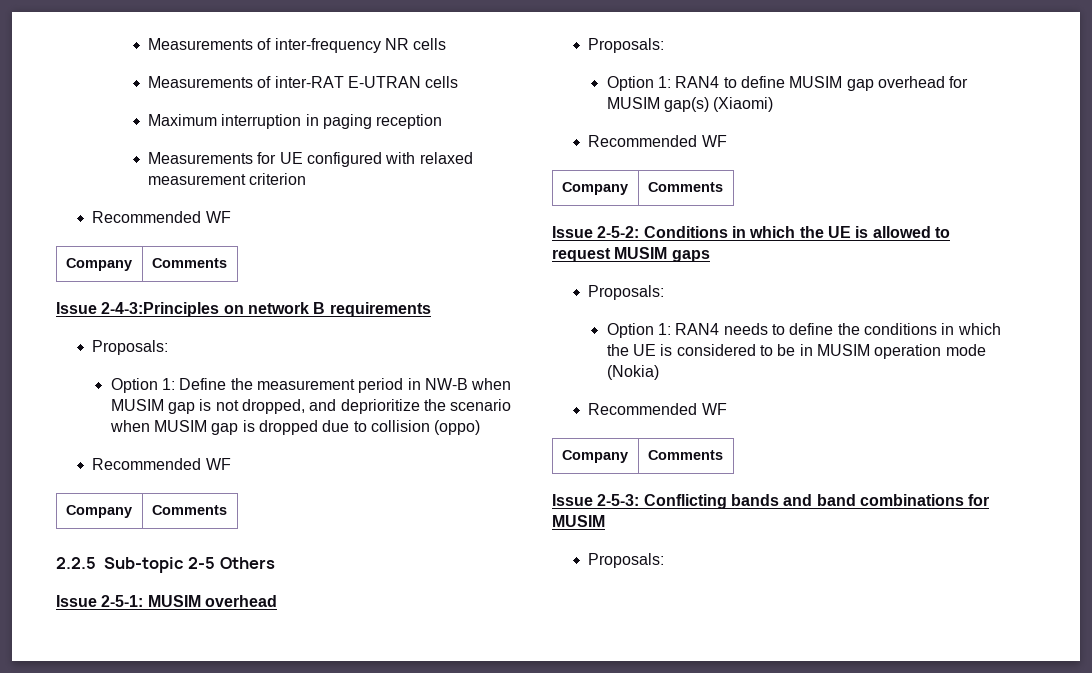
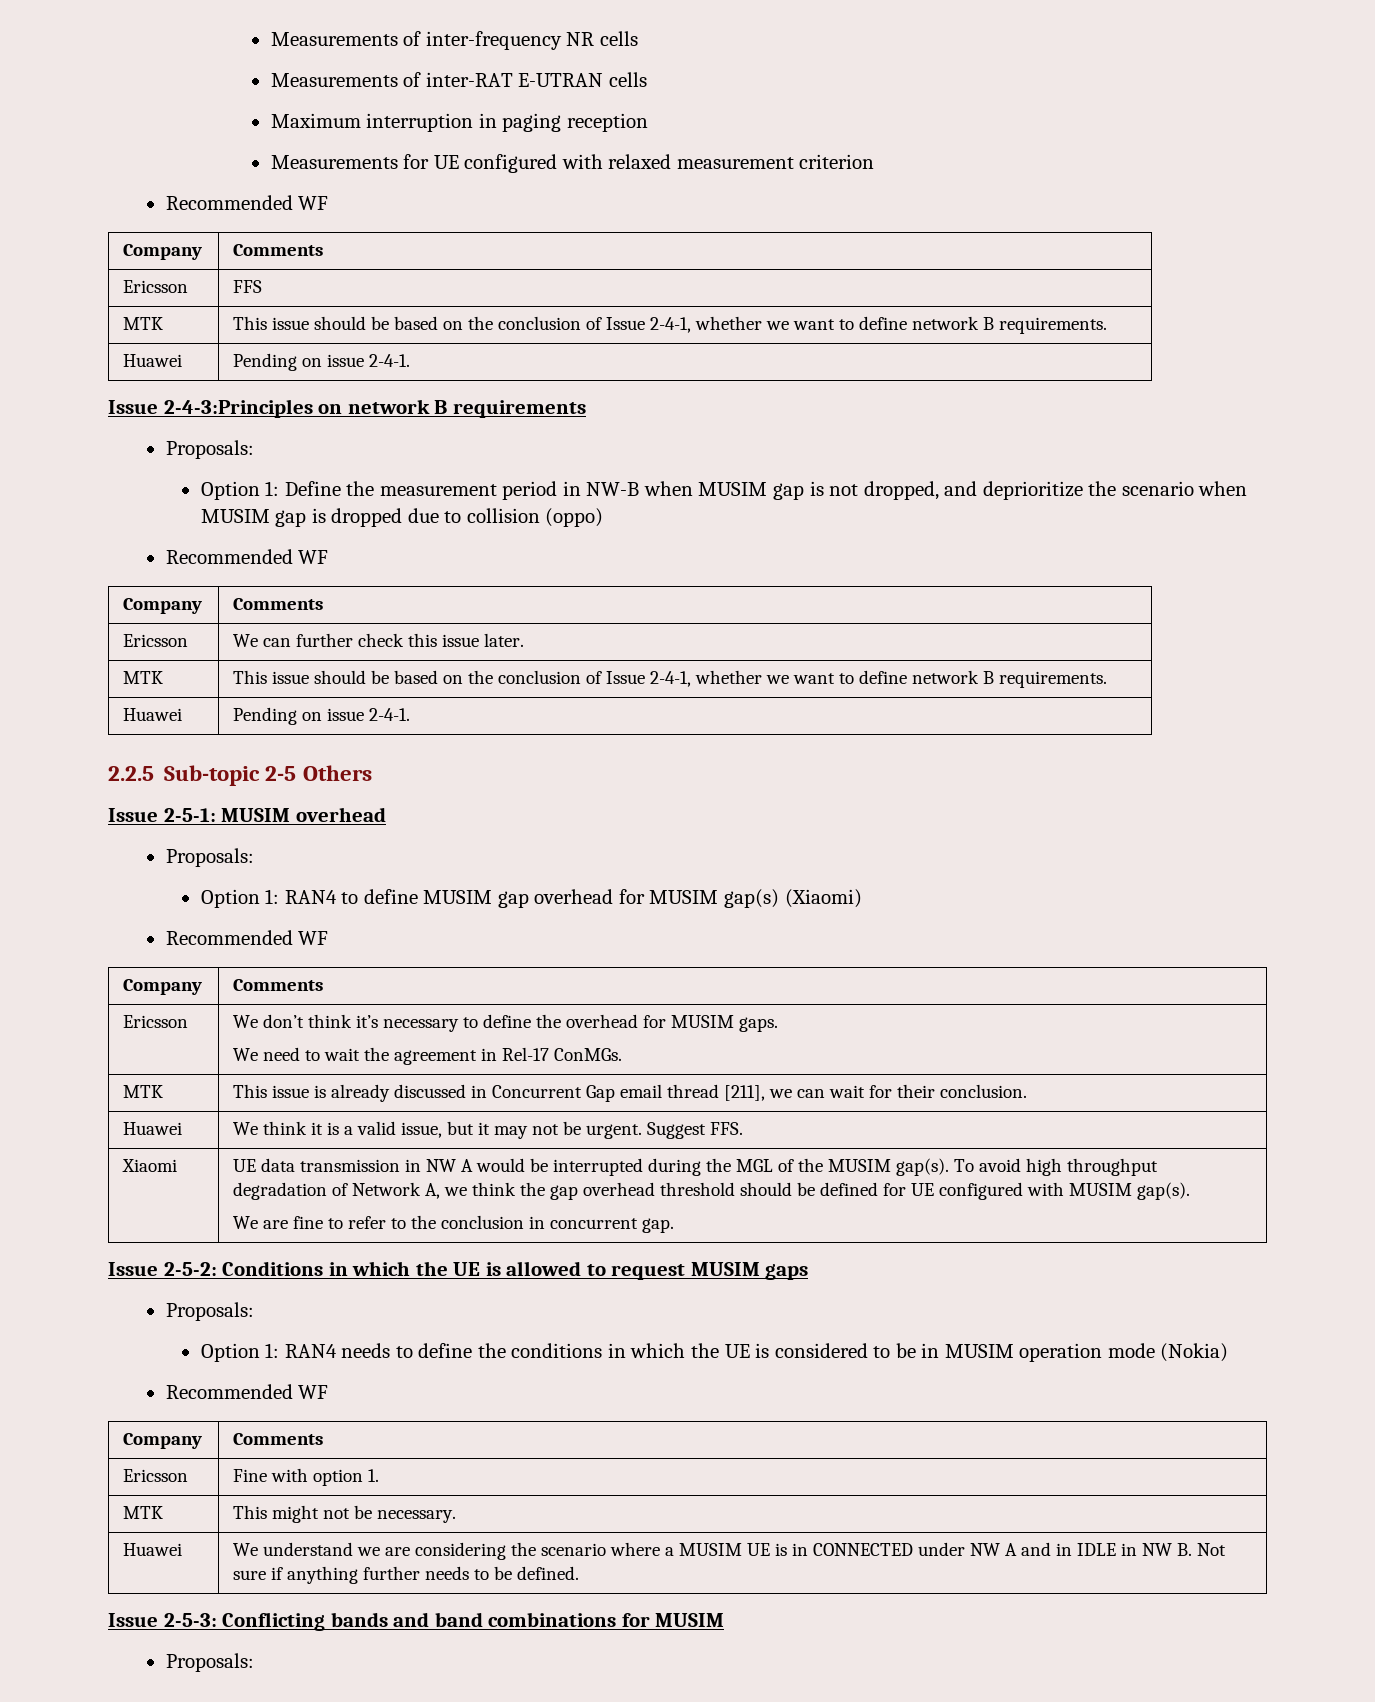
(227, 263) none -> [123,280,189,293] [233,280,263,293] [123,317,164,330] [233,316,1108,334] [123,354,183,367] [233,353,411,371] // Ericsson | FFS // MTK | This issue should be based on the conclusion of Issue 2-4-1, whether we want to define network B requirements. // Huawei | Pending on issue 2-4-1.
(227, 510) none -> [123,634,189,647] [233,633,525,647] [123,671,164,684] [233,670,1108,688] [123,708,183,721] [233,707,411,725] // Ericsson | We can further check this issue later. // MTK | This issue should be based on the conclusion of Issue 2-4-1, whether we want to define network B requirements. // Huawei | Pending on issue 2-4-1.
(723, 187) none -> [123,1015,189,1028] [233,1014,779,1032] [233,1047,623,1065] [123,1085,164,1098] [233,1084,1028,1102] [123,1122,183,1135] [233,1121,744,1139] [122,1159,178,1172] [233,1158,1159,1176] [233,1182,1191,1200] [233,1215,675,1233] // Ericsson | We don’t think it’s necessary to define the overhead for MUSIM gaps. // We need to wait the agreement in Rel-17 ConMGs. // MTK | This issue is already discussed in Concurrent Gap email thread [211], we can wait for their conclusion. // Huawei | We think it is a valid issue, but it may not be urgent. Suggest FFS. // Xiaomi | UE data transmission in NW A would be interrupted during the MGL of the MUSIM gap(s). To avoid high throughput degradation of Network A, we think the gap overhead threshold should be defined for UE configured with MUSIM gap(s). // We are fine to refer to the conclusion in concurrent gap.
(723, 455) none -> [123,1469,189,1482] [233,1468,380,1486] [123,1506,164,1519] [233,1505,457,1523] [123,1543,183,1556] [233,1542,1227,1560] [233,1566,580,1584] // Ericsson | Fine with option 1. // MTK | This might not be necessary. // Huawei | We understand we are considering the scenario where a MUSIM UE is in CONNECTED under NW A and in IDLE in NW B. Not sure if anything further needs to be defined.

